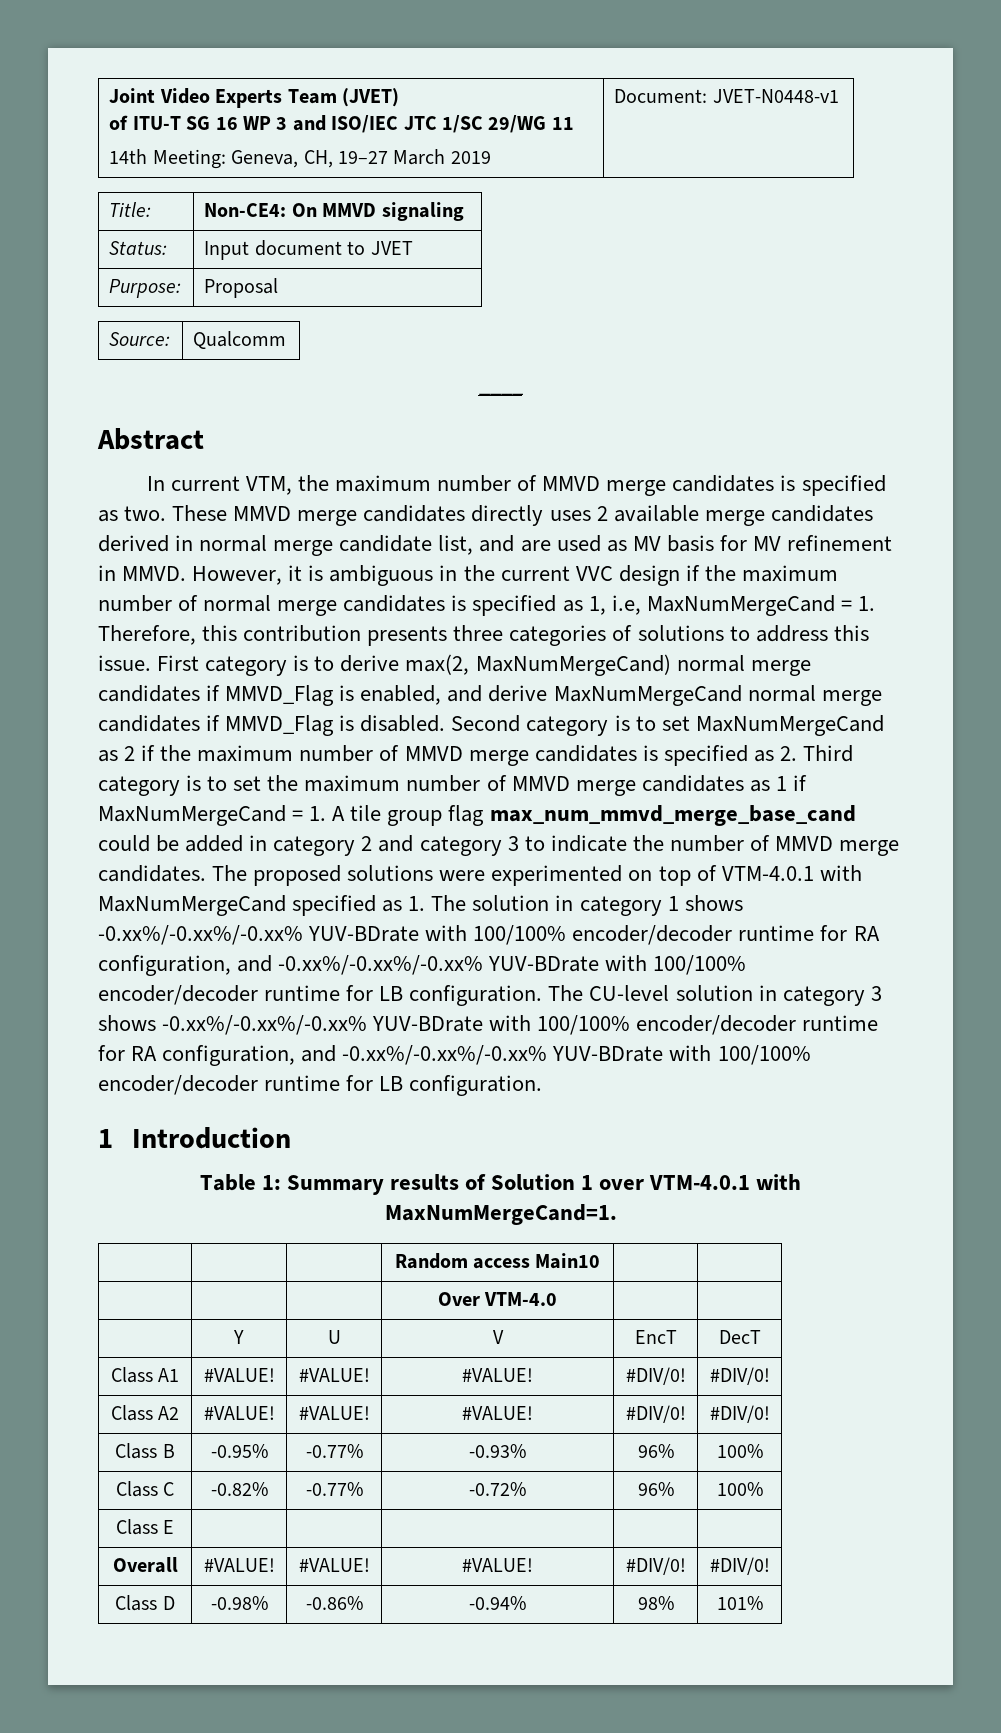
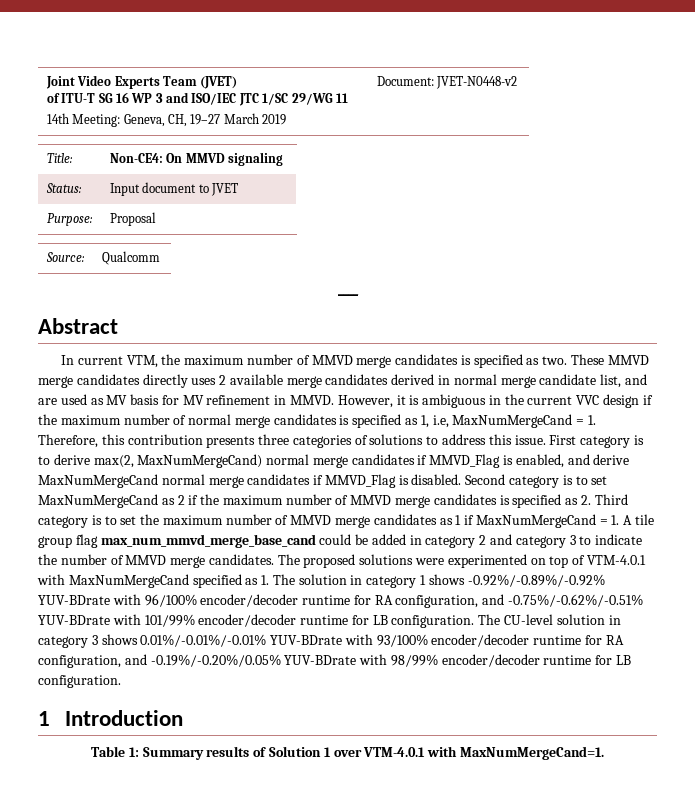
[712,89,839,103] JVET-N0448-v1 -> [436,76,518,89] JVET-N0448-v2
[98,925,880,945] [98,955,747,976] -0.xx%/-0.xx%/-0.xx% YUV-BDrate with 100/100% encoder/decoder runtime for RA configuration, and -0.xx%/-0.xx%/-0.xx% YUV-BDrate with 100/100% -> [467,574,605,587] [38,594,644,608] [38,614,195,627] -0.92%/-0.89%/-0.92% YUV-BDrate with 96/100% encoder/decoder runtime for RA configuration, and -0.75%/-0.62%/-0.51% YUV-BDrate with 101/99%
[162,1015,879,1035] [98,1045,811,1066] -0.xx%/-0.xx%/-0.xx% YUV-BDrate with 100/100% encoder/decoder runtime for RA configuration, and -0.xx%/-0.xx%/-0.xx% YUV-BDrate with 100/100% -> [140,634,624,647] [38,654,438,668] 0.01%/-0.01%/-0.01% YUV-BDrate with 93/100% encoder/decoder runtime for RA configuration, and -0.19%/-0.20%/0.05% YUV-BDrate with 98/99%
[394,1253,601,1269] [437,1292,558,1306] [233,1330,244,1344] [327,1330,341,1344] [492,1330,504,1344] [634,1330,677,1344] [718,1330,761,1344] [110,1367,180,1383] [203,1368,275,1382] [298,1368,370,1382] [462,1368,533,1382] [625,1367,686,1385] [709,1367,770,1385] [110,1405,180,1421] [203,1406,275,1420] [298,1406,370,1420] [462,1406,533,1420] [625,1405,686,1423] [709,1405,770,1423] [115,1443,175,1459] [210,1444,268,1458] [305,1444,363,1458] [469,1444,526,1458] [637,1444,674,1458] [716,1444,763,1458] [115,1481,175,1497] [210,1482,268,1496] [305,1482,363,1496] [469,1482,526,1496] [637,1482,674,1496] [716,1482,763,1496] [115,1519,175,1535] [112,1557,178,1573] [203,1558,275,1572] [298,1558,370,1572] [462,1558,533,1572] [625,1557,686,1575] [709,1557,770,1575] [115,1595,175,1611] [210,1596,268,1610] [305,1596,363,1610] [469,1596,526,1610] [637,1596,674,1610] [716,1596,763,1610] // | | | Random access Main10 | | // | | | Over VTM-4.0 | | // | Y | U | V | EncT | DecT // Class A1 | #VALUE! | #VALUE! | #VALUE! | #DIV/0! | #DIV/0! // Class A2 | #VALUE! | #VALUE! | #VALUE! | #DIV/0! | #DIV/0! // Class B | -0.95% | -0.77% | -0.93% | 96% | 100% // Class C | -0.82% | -0.77% | -0.72% | 96% | 100% // Class E | | | | | // Overall | #VALUE! | #VALUE! | #VALUE! | #DIV/0! | #DIV/0! // Class D | -0.98% | -0.86% | -0.94% | 98% | 101% -> (604, 753) none

